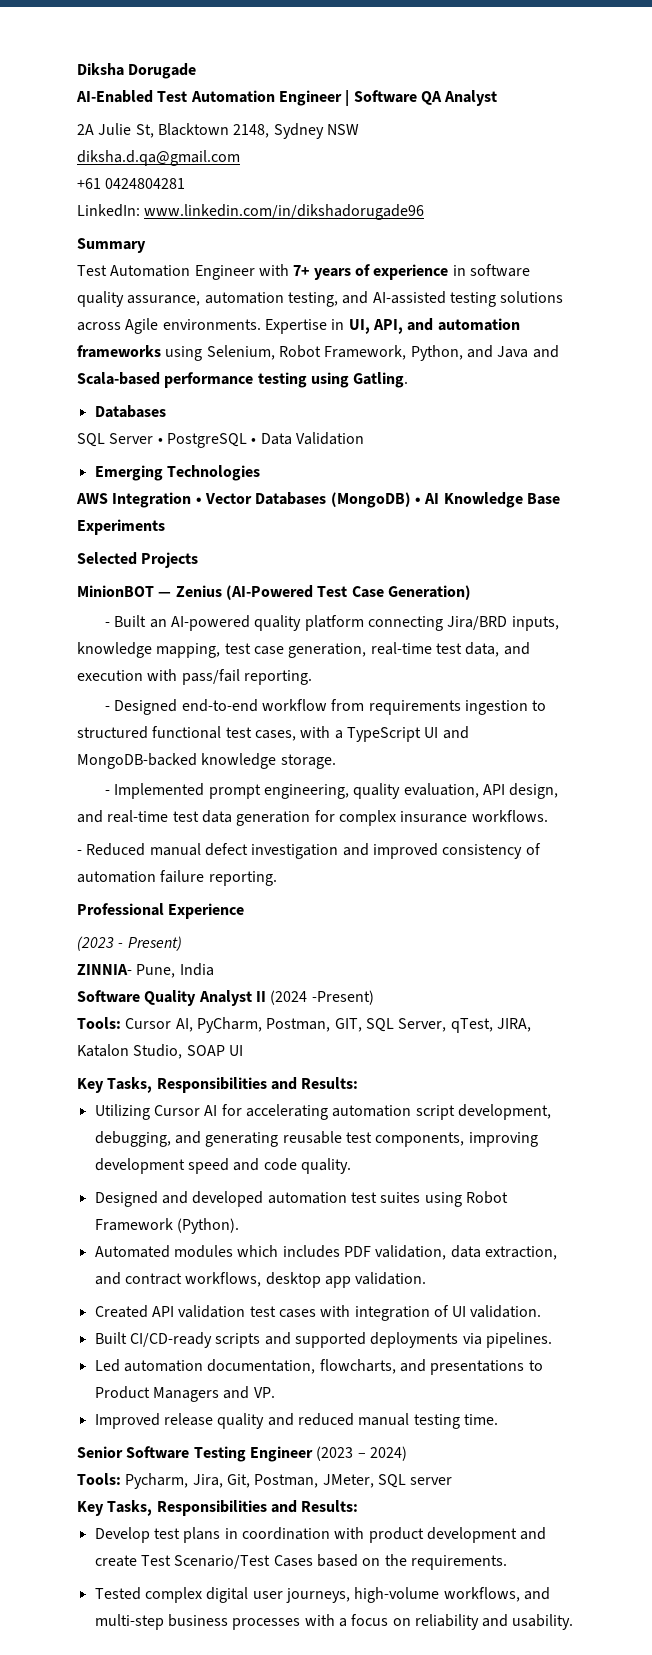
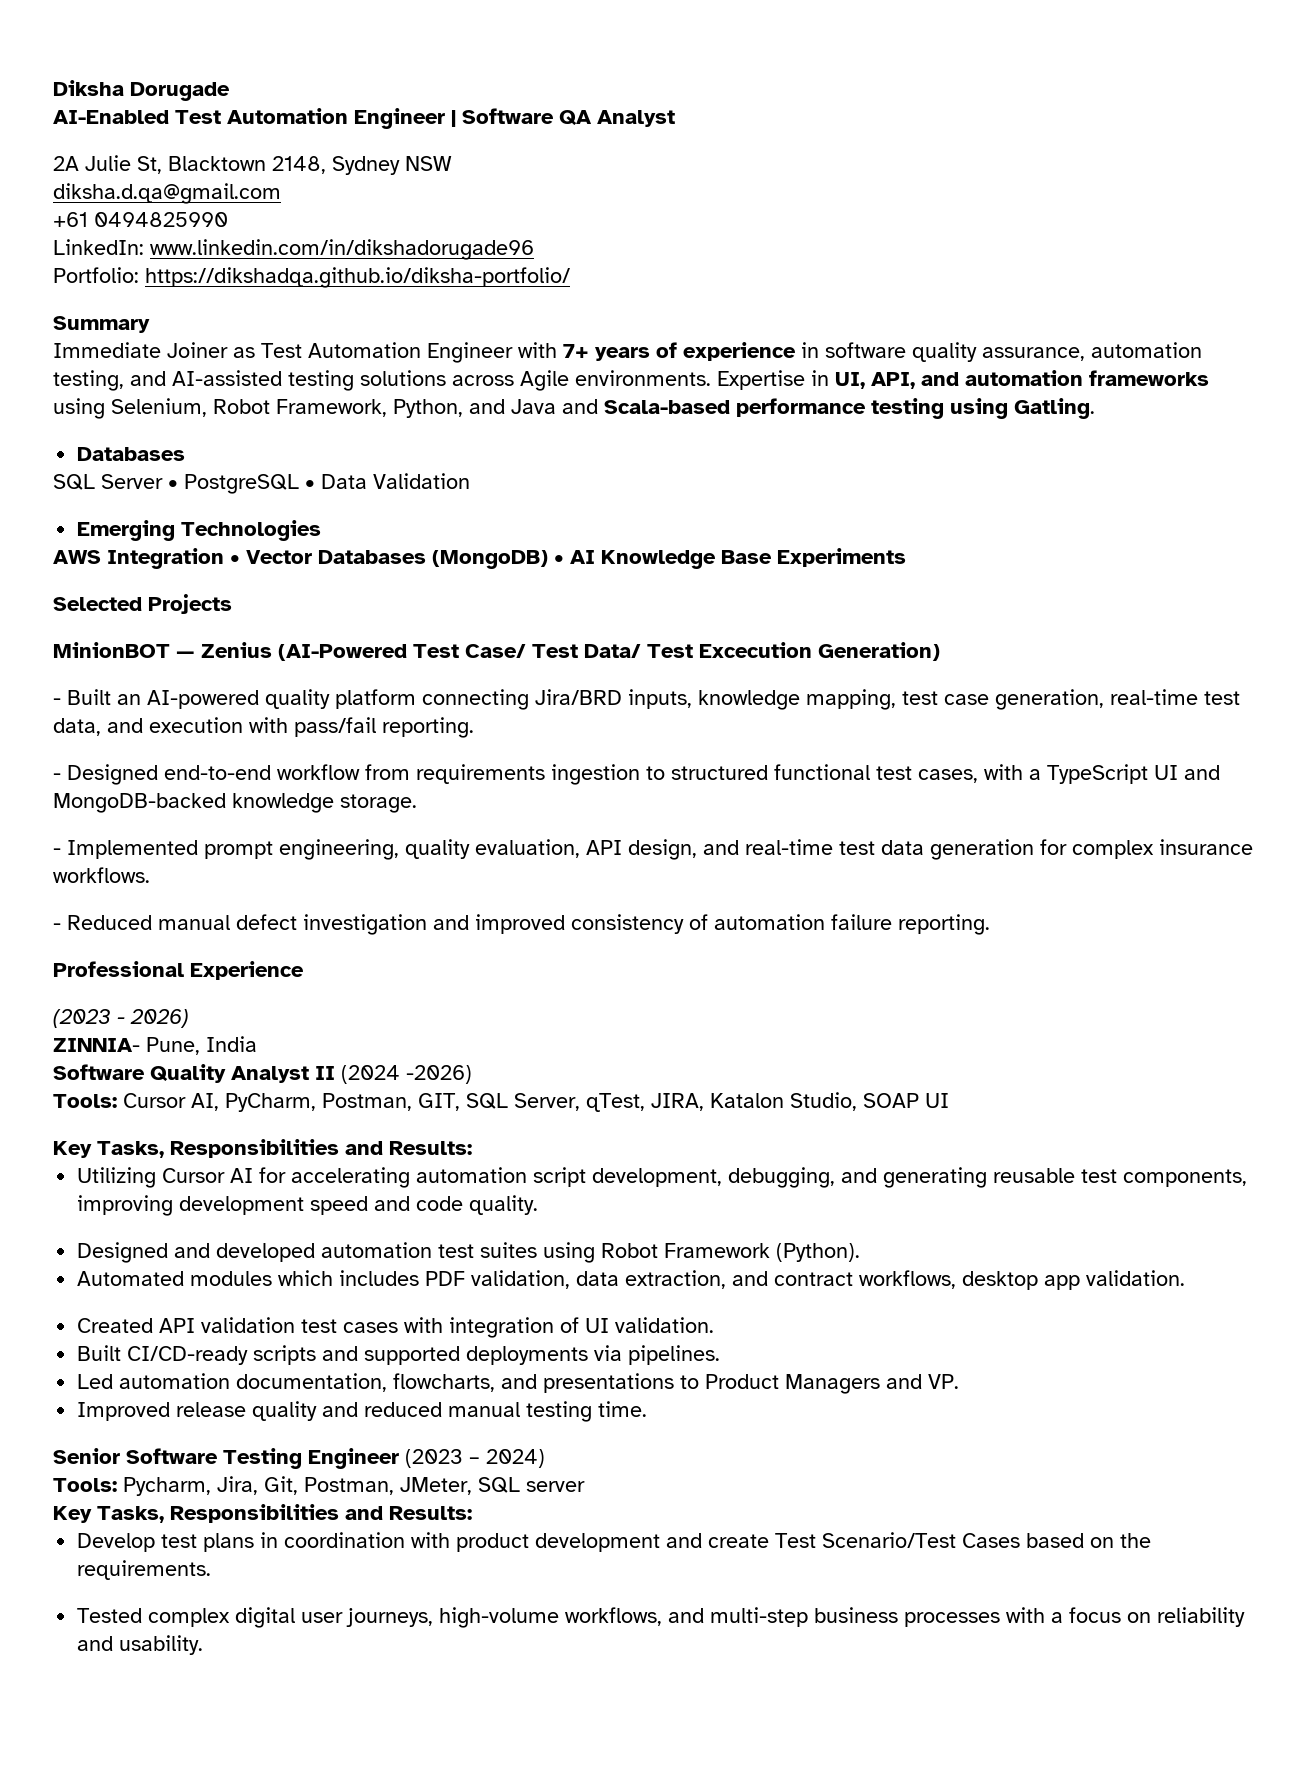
[105,178,186,189] 0424804281 -> [94,212,228,227] 0494825990
(425, 212) none -> [53,267,570,288] // Portfolio: https://dikshadqa.github.io/diksha-portfolio/
(146, 245) none -> [53,342,255,358] Immediate Joiner as
[351,586,384,598] Case -> [465,642,812,658] Case/ Test Data/ Test Excecution
[127,936,182,951] Present) -> [130,1009,189,1028] 2026)
[311,990,374,1005] -Present) -> [406,1065,472,1084] -2026)

